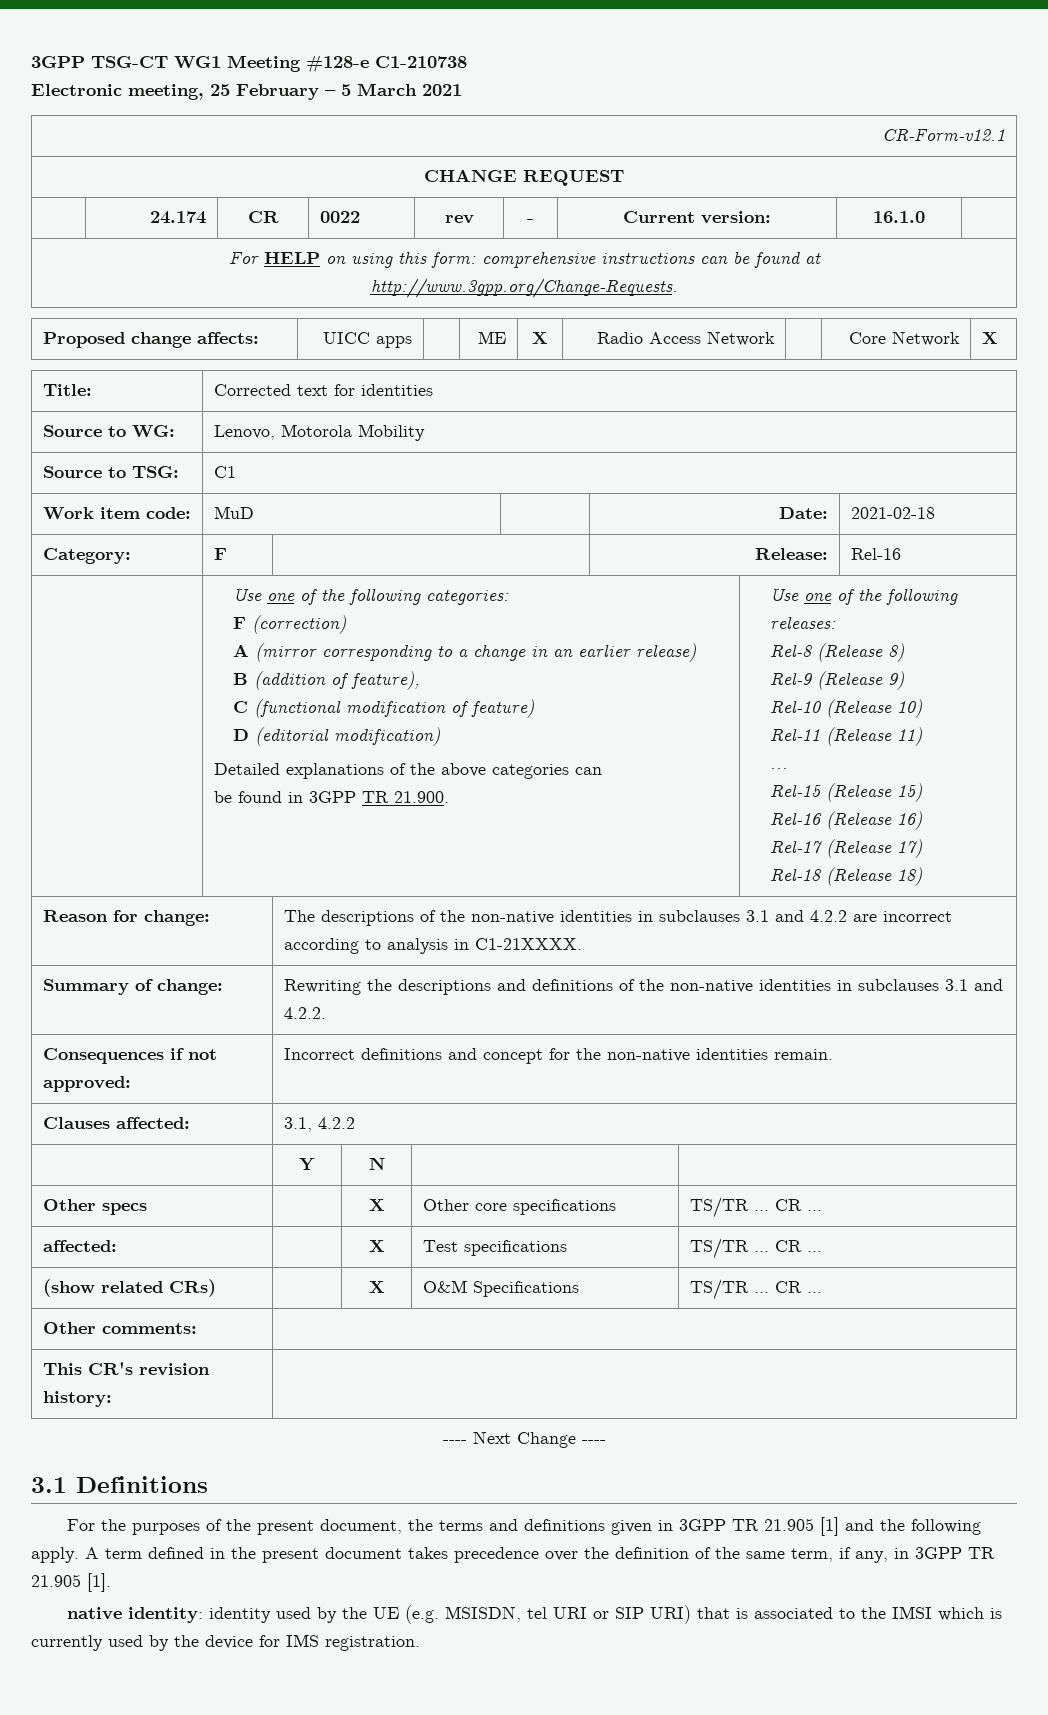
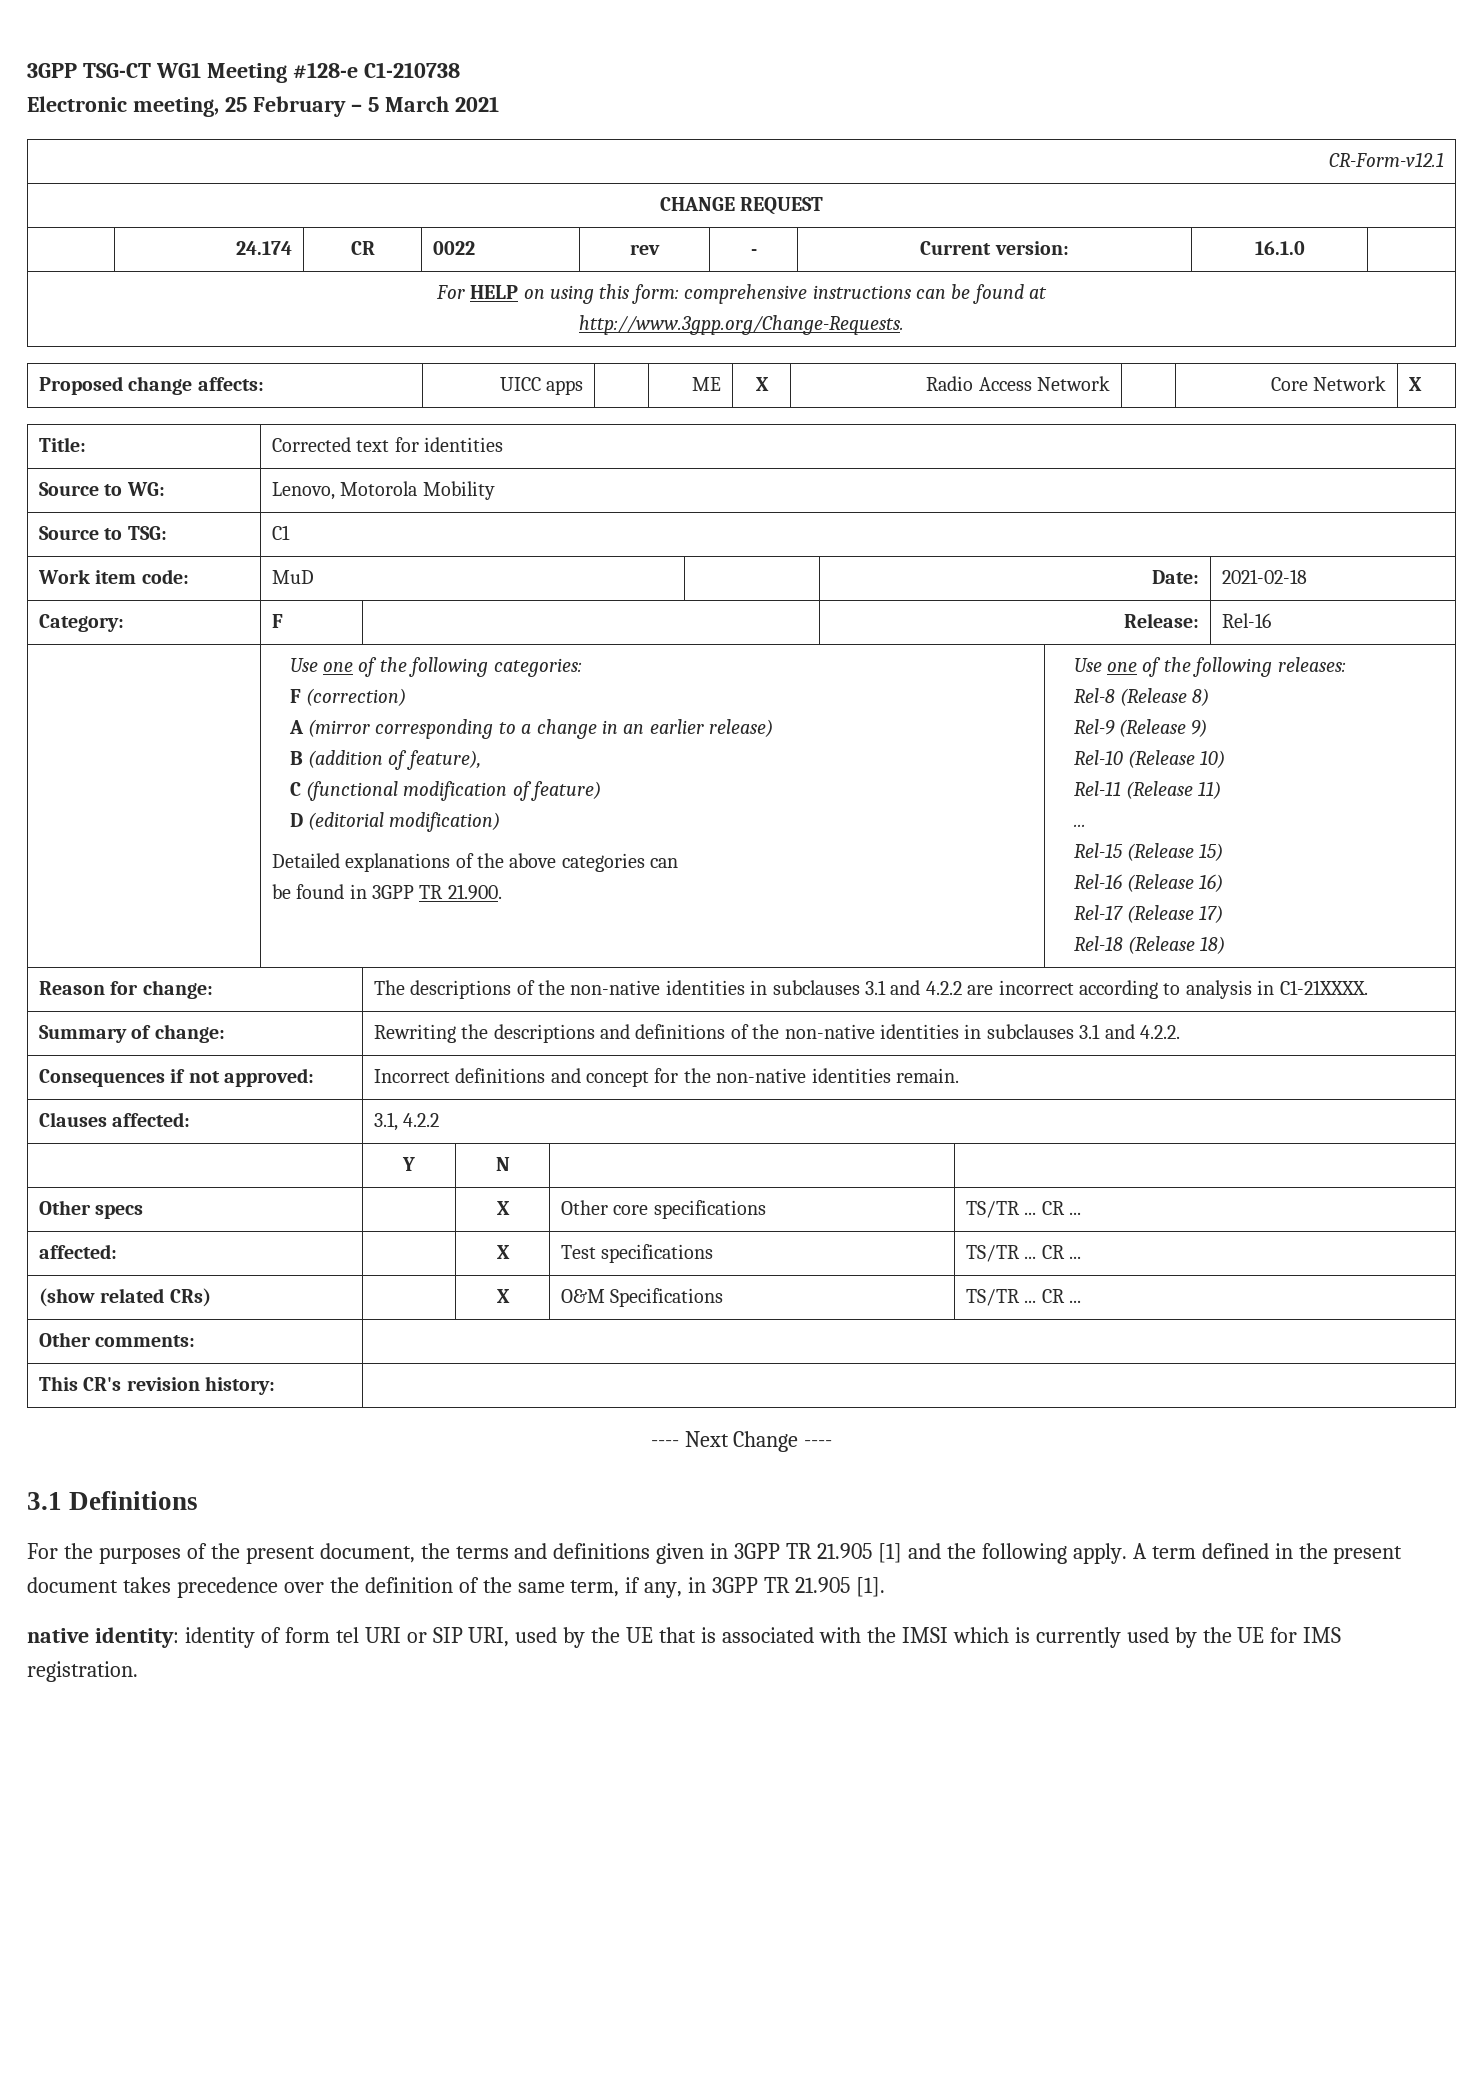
[276,1605,692,1624] used by the UE (e.g. MSISDN, tel URI or SIP URI) -> [260,1627,654,1648] of form tel URI or SIP URI, used by the UE
[839,1608,856,1619] to -> [818,1627,861,1643] with
[205,1635,253,1649] device -> [1237,1627,1265,1643] UE

